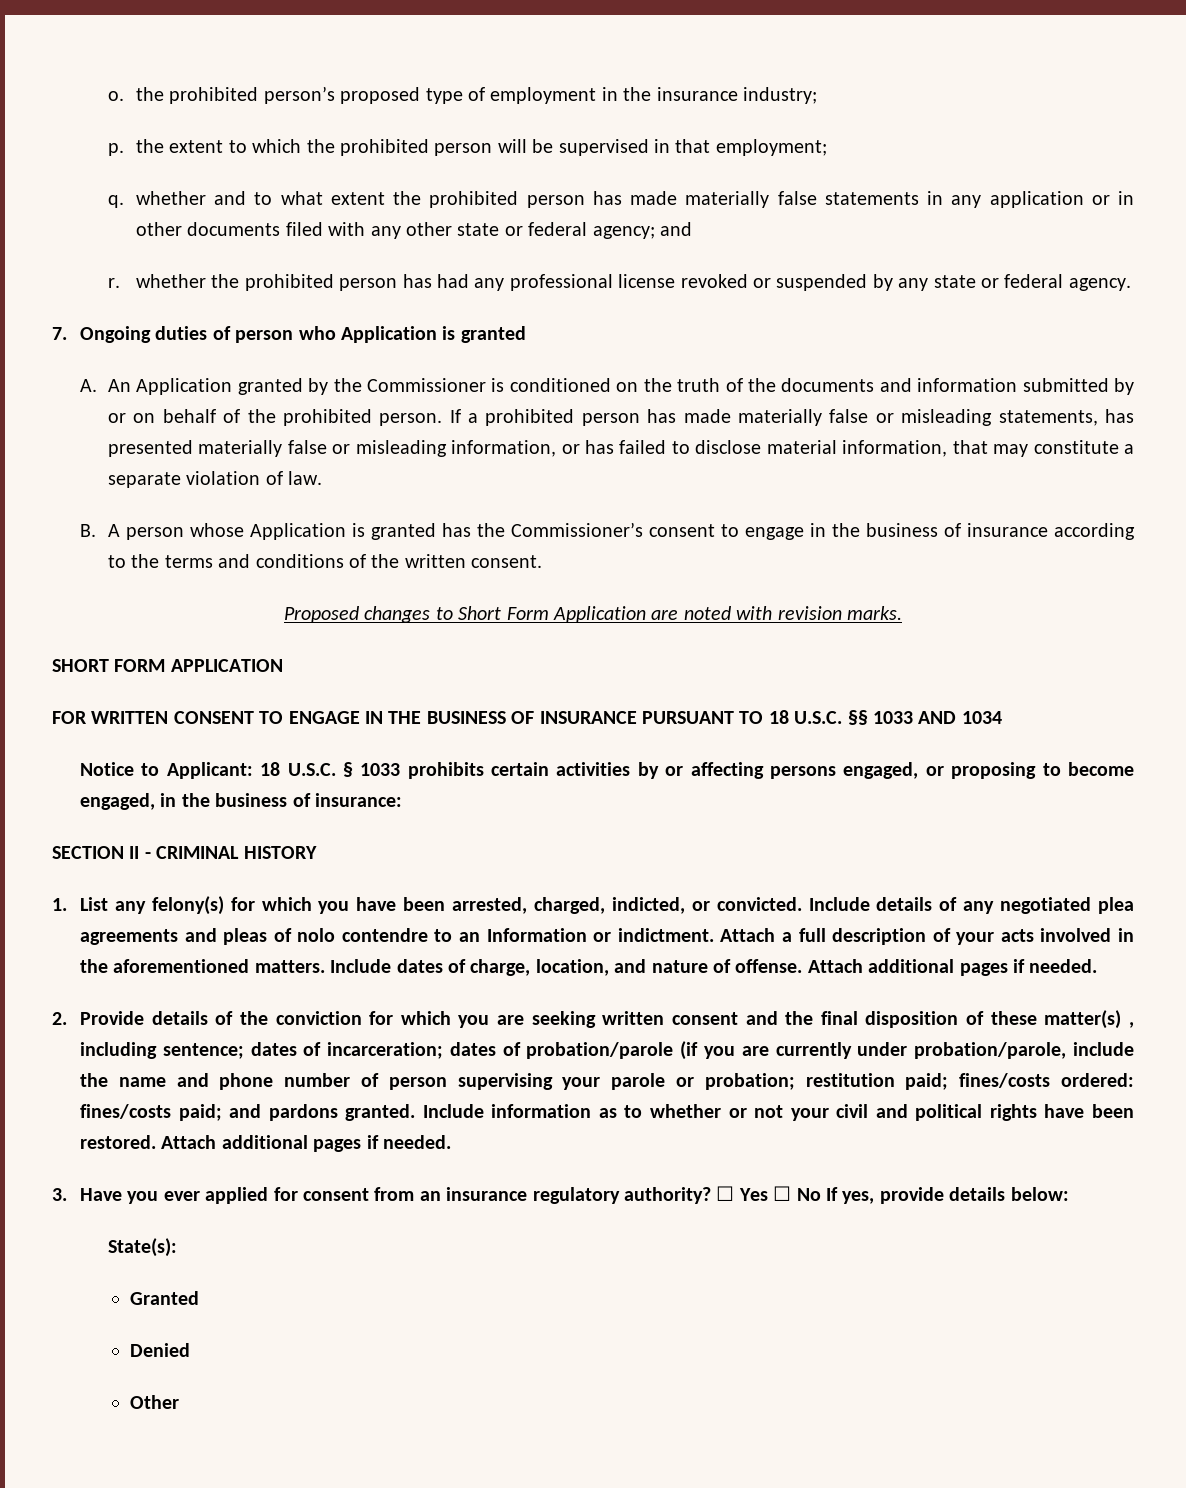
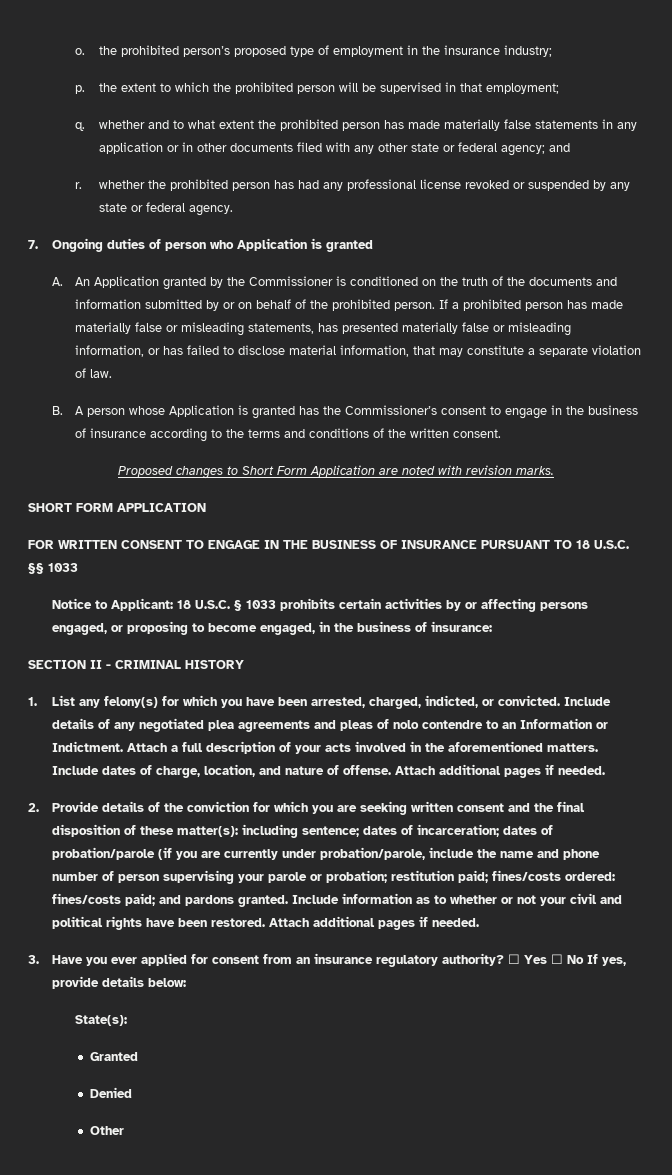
[918,711,1002,724] AND 1034 -> (78, 567) none
[617,928,714,942] indictment. -> [51,741,123,752] Indictment.
[1044,1010,1135,1029] matter(s) , -> [176,826,238,837] matter(s):

